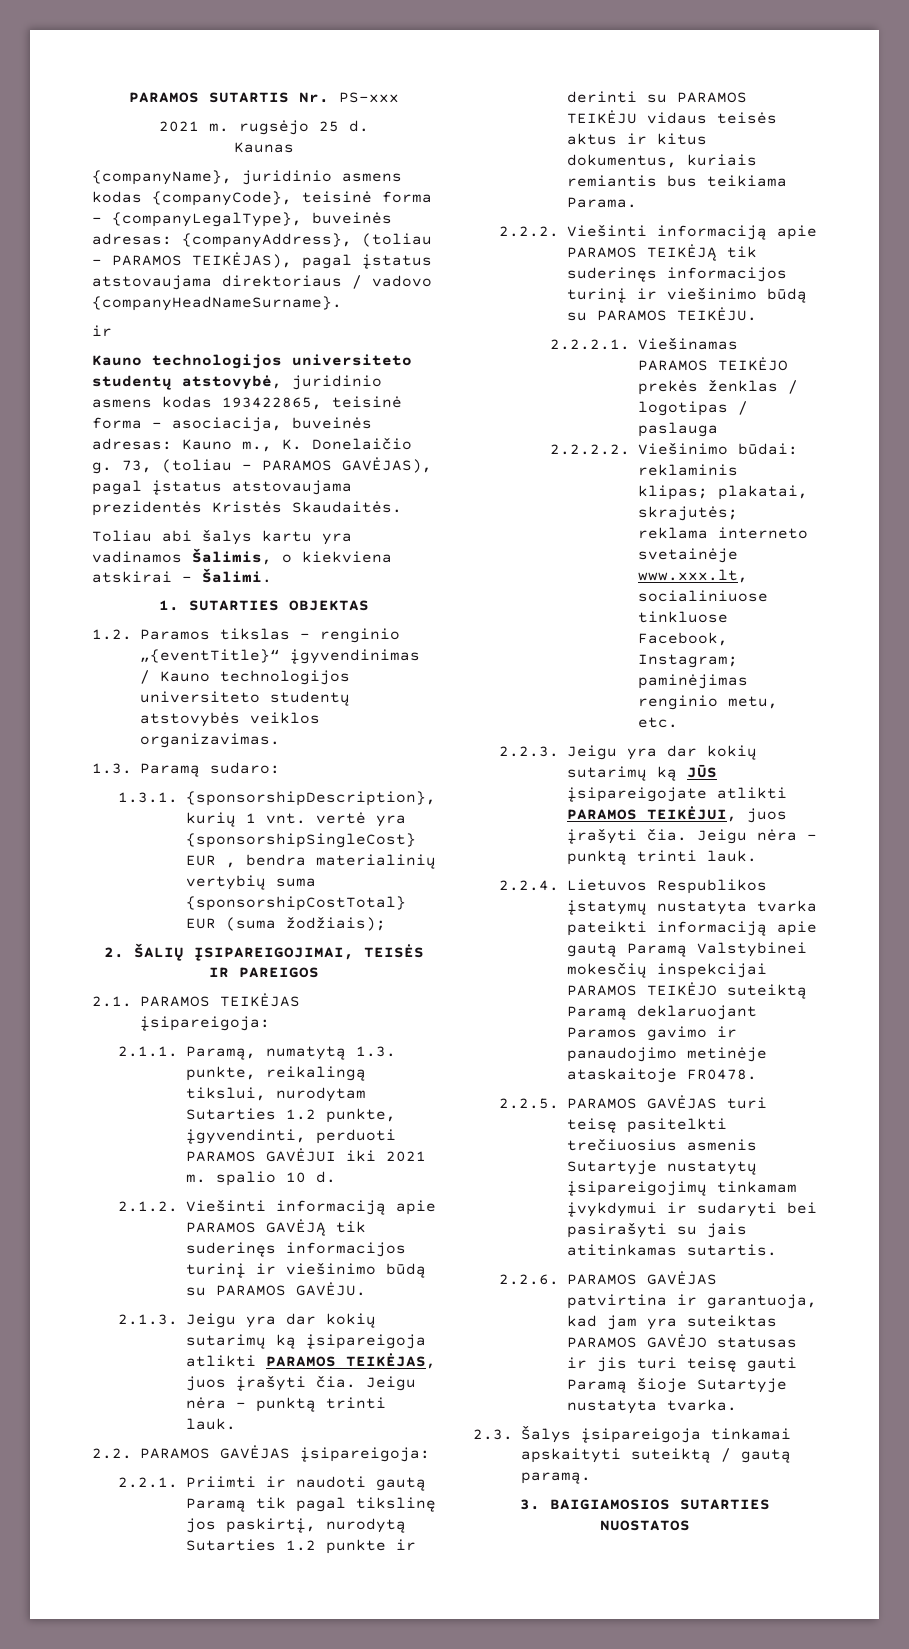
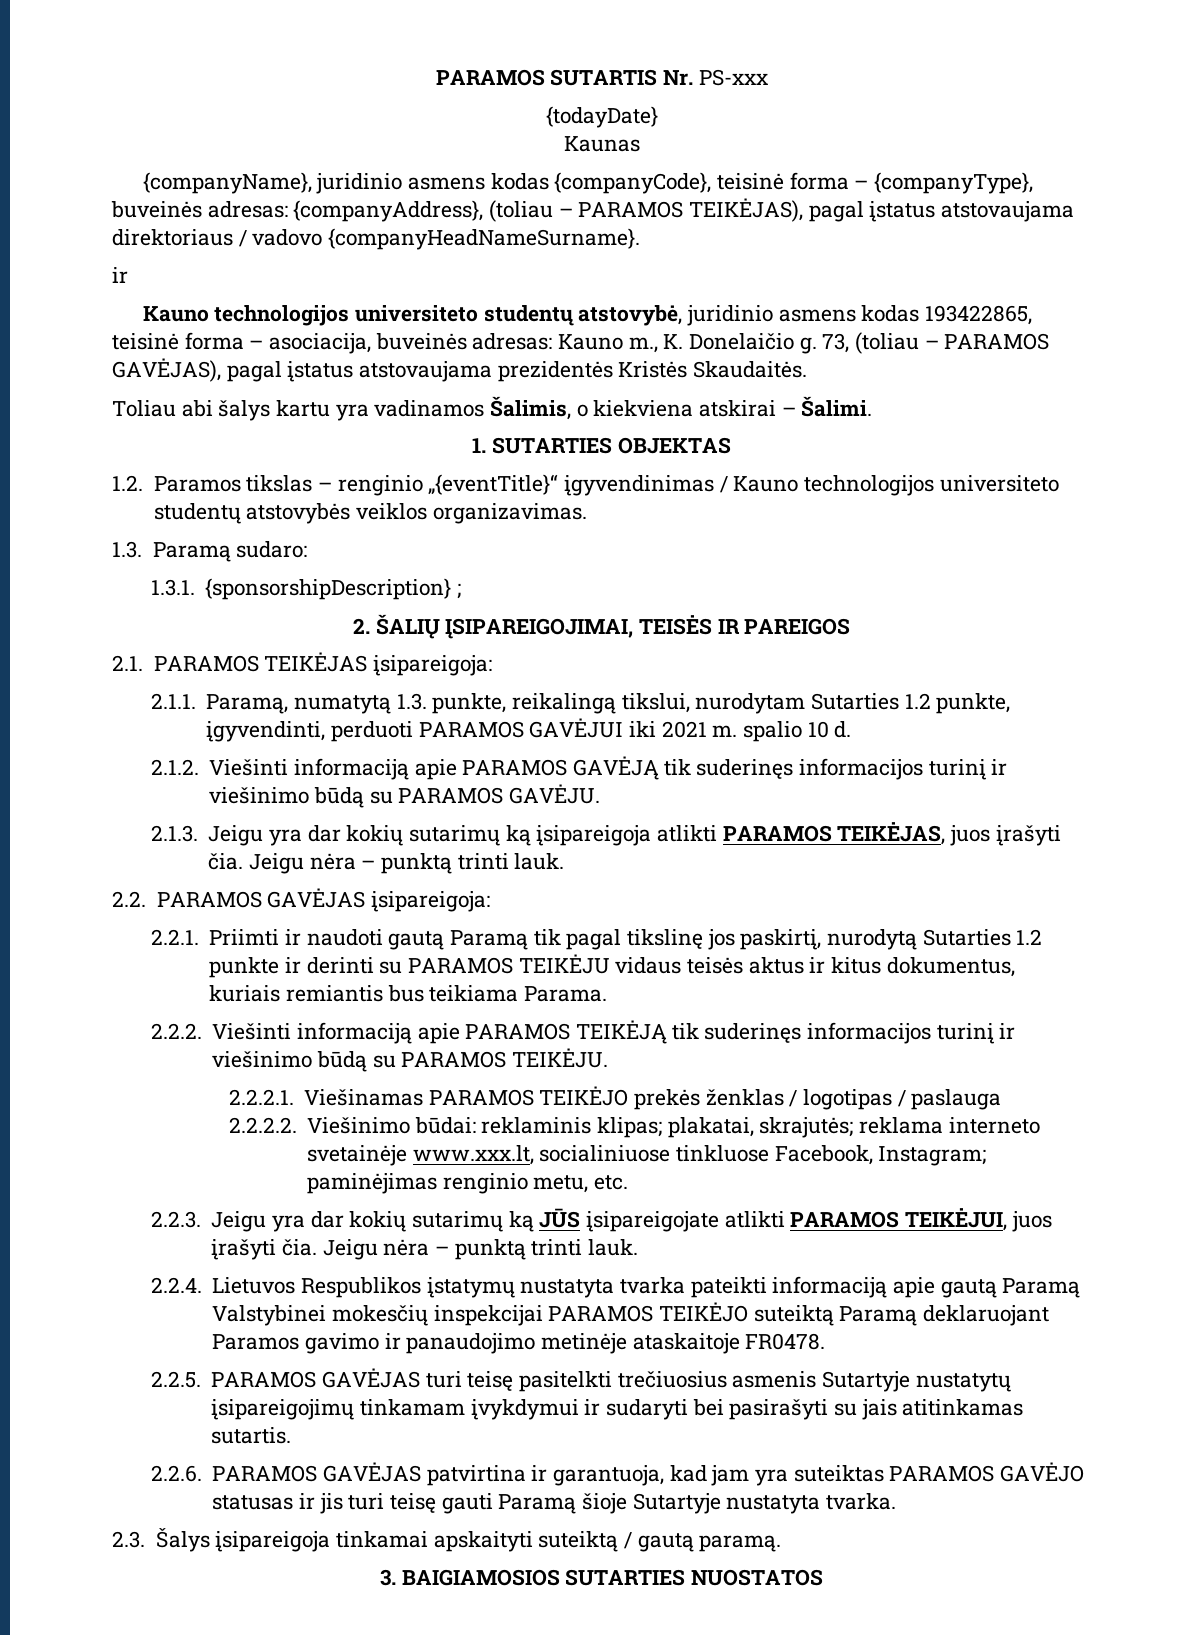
[159,120,369,135] 2021 m. rugsėjo 25 d. -> [545,106,658,128] {todayDate}
[112,212,302,227] {companyLegalType}, -> [874,172,1034,194] {companyType},
[185,791,436,806] [185,812,406,827] [185,833,416,848] [185,854,436,869] [185,875,316,890] [185,896,406,911] [185,917,386,931] {sponsorshipDescription}, kurių 1 vnt. vertė yra {sponsorshipSingleCost} EUR , bendra materialinių vertybių suma {sponsorshipCostTotal} EUR (suma žodžiais); -> [205,578,462,600] {sponsorshipDescription} ;

